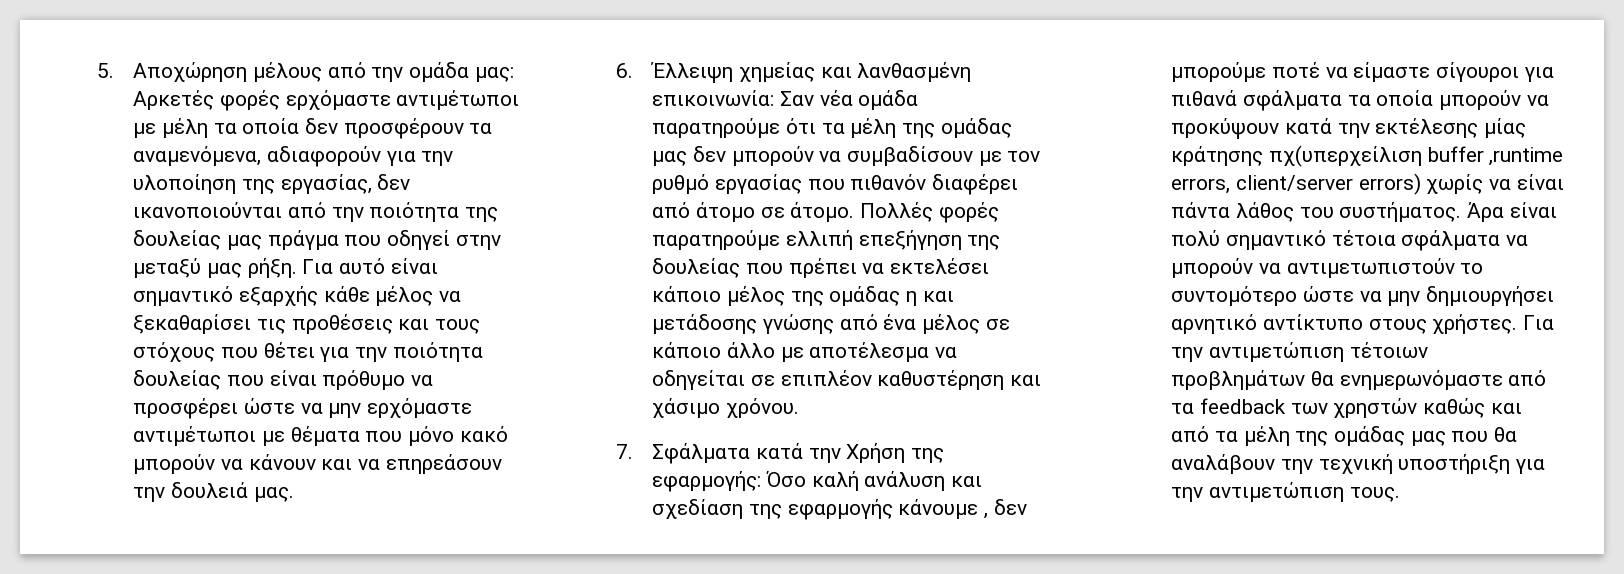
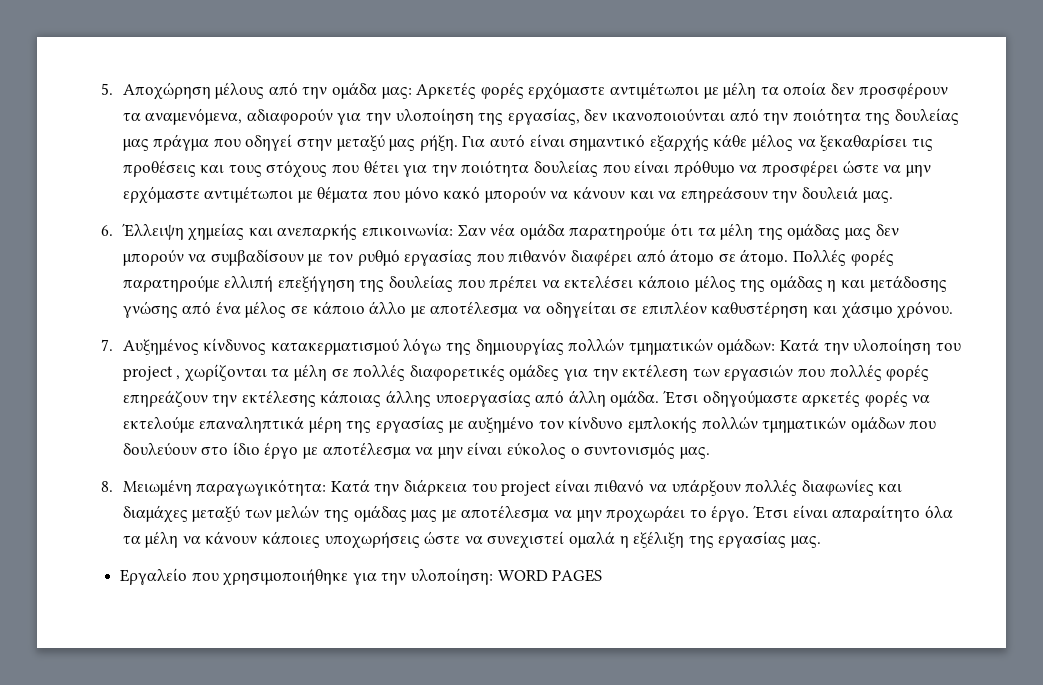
[857,62,972,82] λανθασμένη -> [277,224,358,240] ανεπαρκής
[652,443,945,464] [652,471,983,492] [652,499,1027,520] [1171,62,1554,82] [1171,90,1549,111] [1171,118,1527,139] [1171,145,1564,167] [1171,173,1564,195] [1171,202,1557,222] [1171,230,1529,251] [1171,258,1484,278] [1171,286,1555,306] [1171,314,1555,334] [1171,342,1428,362] [1171,370,1547,390] [1171,398,1522,418] [1171,426,1518,446] [1171,454,1546,474] [1171,482,1400,502] Σφάλματα κατά την Χρήση της εφαρμογής: Όσο καλή ανάλυση και σχεδίαση της εφαρμογής κάνουμε , δεν μπορούμε ποτέ να είμαστε σίγουροι για πιθανά σφάλματα τα οποία μπορούν να προκύψουν κατά την εκτέλεσης μίας κράτησης πχ(υπερχείλιση buffer ,runtime errors, client/server errors) χωρίς να είναι πάντα λάθος του συστήματος. Άρα είναι πολύ σημαντικό τέτοια σφάλματα να μπορούν να αντιμετωπιστούν το συντομότερο ώστε να μην δημιουργήσει αρνητικό αντίκτυπο στους χρήστες. Για την αντιμετώπιση τέτοιων προβλημάτων θα ενημερωνόμαστε από τα feedback των χρηστών καθώς και από τα μέλη της ομάδας μας που θα αναλάβουν την τεχνική υποστήριξη για την αντιμετώπιση τους. -> [122,338,961,355] [122,364,930,382] [122,390,931,407] [122,416,937,433] [122,442,710,459] [101,479,903,496] [122,505,953,523] [122,531,821,549] [120,568,603,586] Αυξημένος κίνδυνος κατακερματισμού λόγω της δημιουργίας πολλών τμηματικών ομάδων: Κατά την υλοποίηση του project , χωρίζονται τα μέλη σε πολλές διαφορετικές ομάδες για την εκτέλεση των εργασιών που πολλές φορές επηρεάζουν την εκτέλεσης κάποιας άλλης υποεργασίας από άλλη ομάδα. Έτσι οδηγούμαστε αρκετές φορές να εκτελούμε επαναληπτικά μέρη της εργασίας με αυξημένο τον κίνδυνο εμπλοκής πολλών τμηματικών ομάδων που δουλεύουν στο ίδιο έργο με αποτέλεσμα να μην είναι εύκολος ο συντονισμός μας. // 8. Μειωμένη παραγωγικότητα: Κατά την διάρκεια του project είναι πιθανό να υπάρξουν πολλές διαφωνίες και διαμάχες μεταξύ των μελών της ομάδας μας με αποτέλεσμα να μην προχωράει το έργο. Έτσι είναι απαραίτητο όλα τα μέλη να κάνουν κάποιες υποχωρήσεις ώστε να συνεχιστεί ομαλά η εξέλιξη της εργασίας μας. // Εργαλείο που χρησιμοποιήθηκε για την υλοποίηση: WORD PAGES

